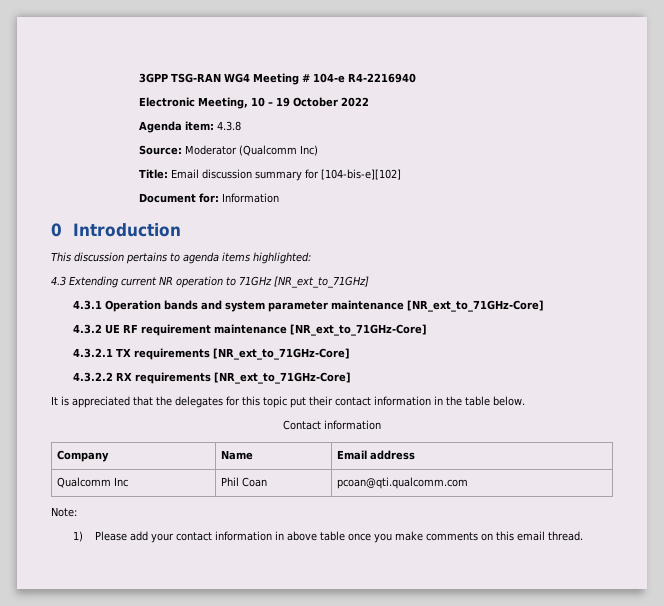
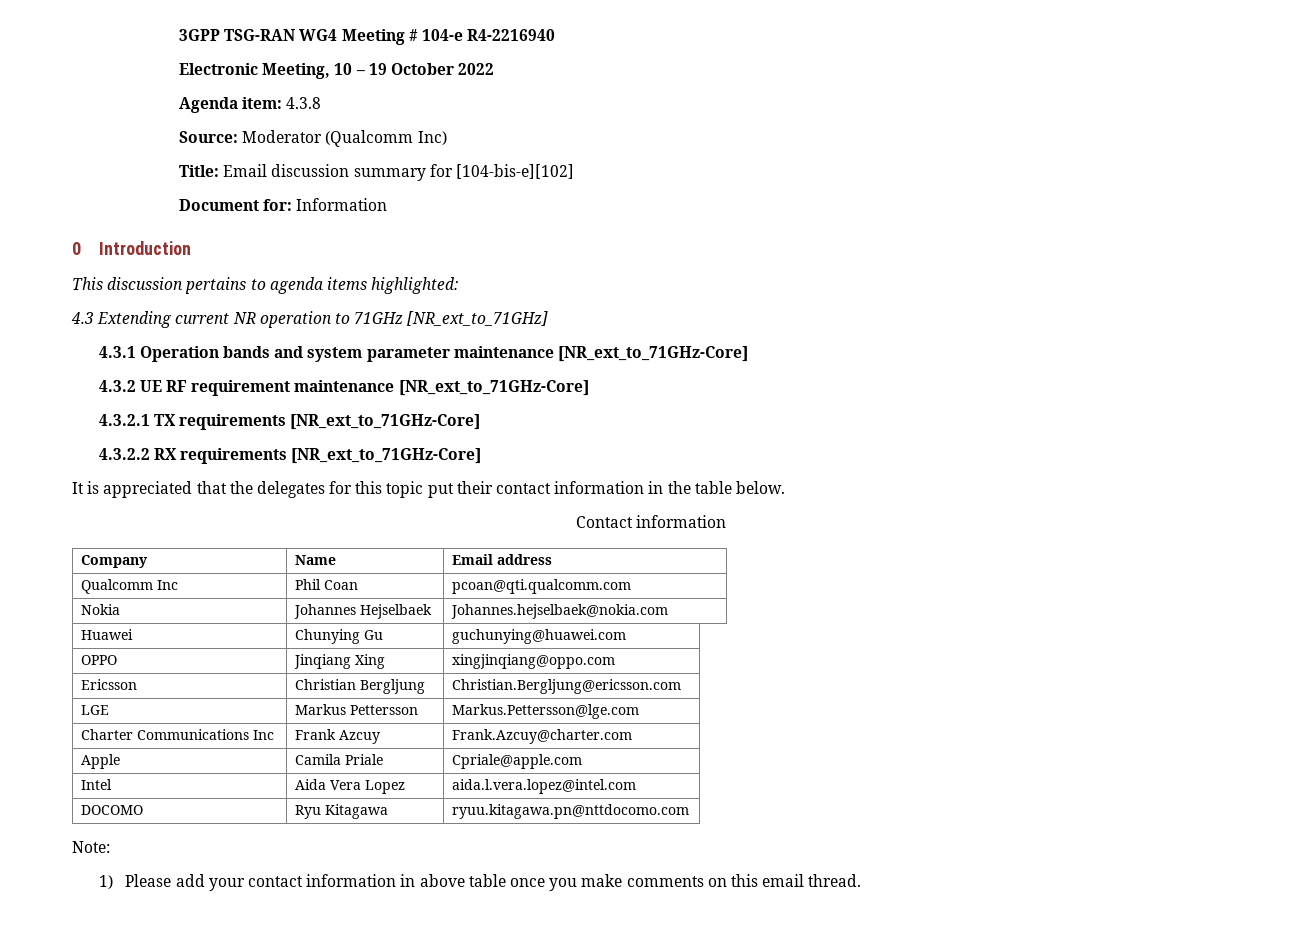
(468, 483) none -> [81,604,121,615] [294,604,433,619] [451,604,669,619] [81,629,134,640] [295,629,384,644] [452,629,627,644] [81,655,118,665] [294,654,386,669] [452,654,616,669] [81,679,138,690] [295,679,426,694] [452,679,682,694] [81,705,110,715] [295,704,419,715] [452,704,640,719] [81,729,275,740] [295,729,381,744] [452,729,633,744] [81,754,121,769] [295,754,384,765] [452,754,583,769] [81,779,113,790] [295,779,406,794] [452,779,637,794] [81,805,144,815] [295,804,389,819] [452,804,690,819] // Nokia | Johannes Hejselbaek | Johannes.hejselbaek@nokia.com // Huawei | Chunying Gu | guchunying@huawei.com // OPPO | Jinqiang Xing | xingjinqiang@oppo.com // Ericsson | Christian Bergljung | Christian.Bergljung@ericsson.com // LGE | Markus Pettersson | Markus.Pettersson@lge.com // Charter Communications Inc | Frank Azcuy | Frank.Azcuy@charter.com // Apple | Camila Priale | Cpriale@apple.com // Intel | Aida Vera Lopez | aida.l.vera.lopez@intel.com // DOCOMO | Ryu Kitagawa | ryuu.kitagawa.pn@nttdocomo.com

